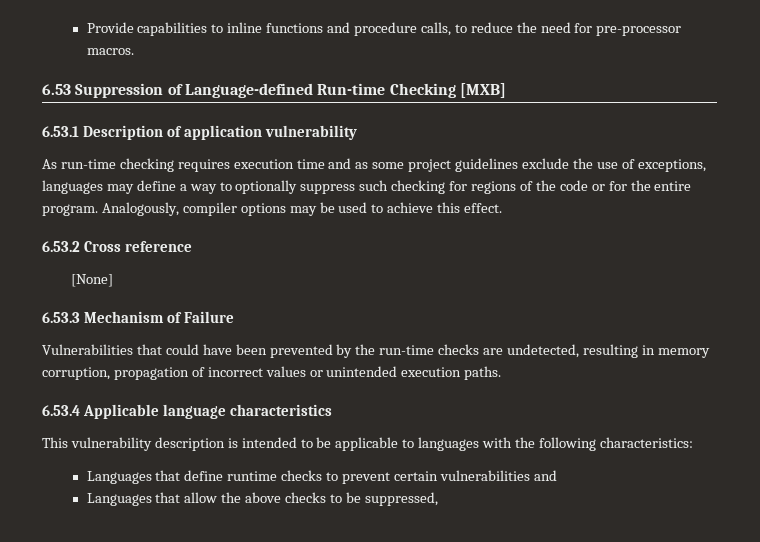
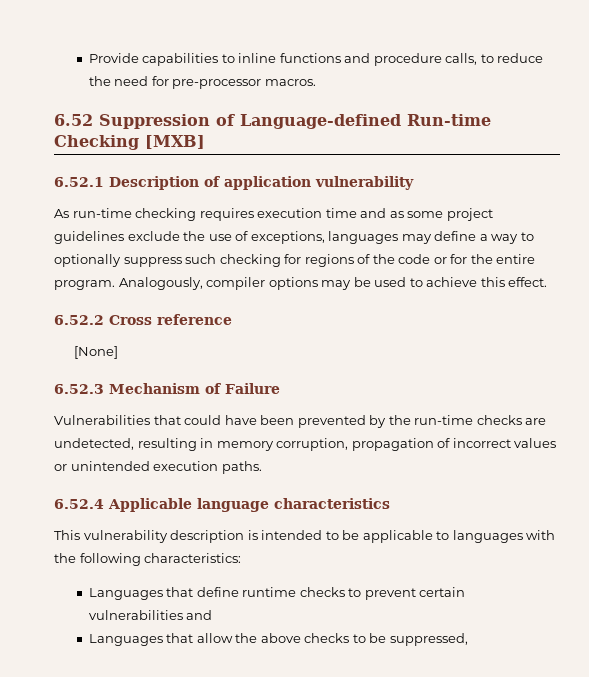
[42,84,71,95] 6.53 -> [54,114,93,126] 6.52
[42,126,79,137] 6.53.1 -> [54,177,104,187] 6.52.1
[42,241,80,252] 6.53.2 -> [54,315,104,325] 6.52.2
[42,312,80,323] 6.53.3 -> [54,384,104,394] 6.52.3
[42,405,80,416] 6.53.4 -> [54,499,104,509] 6.52.4

